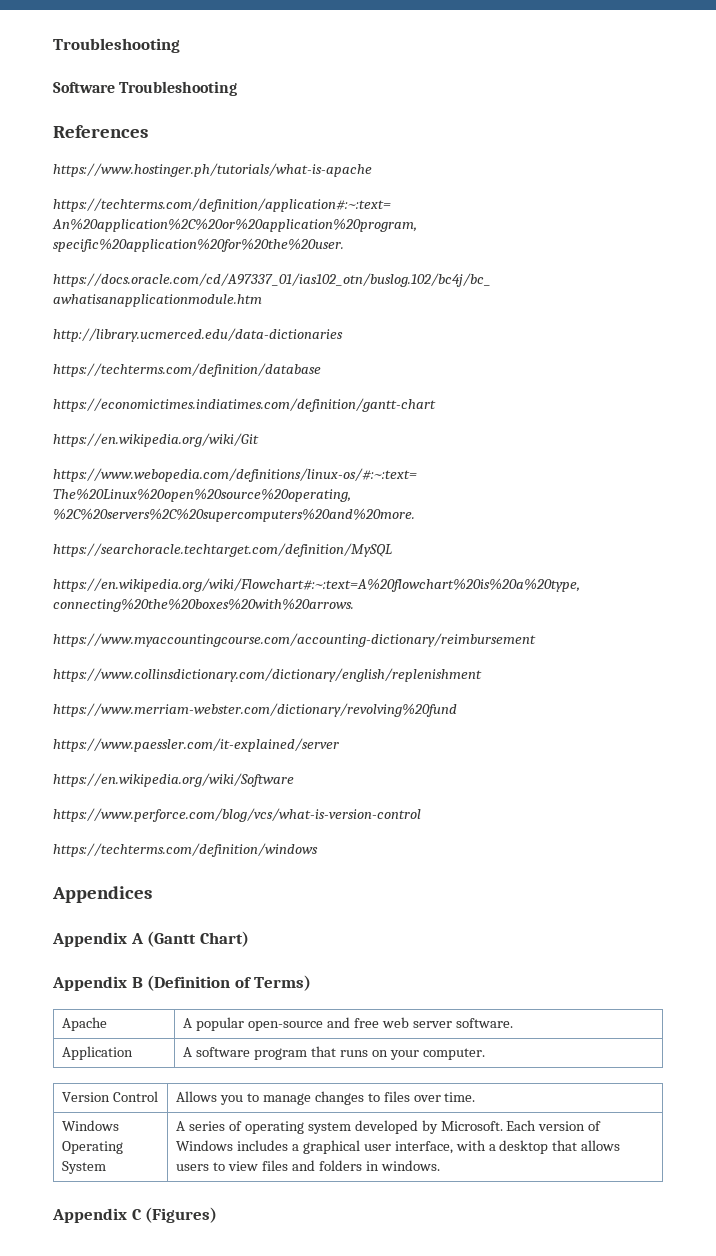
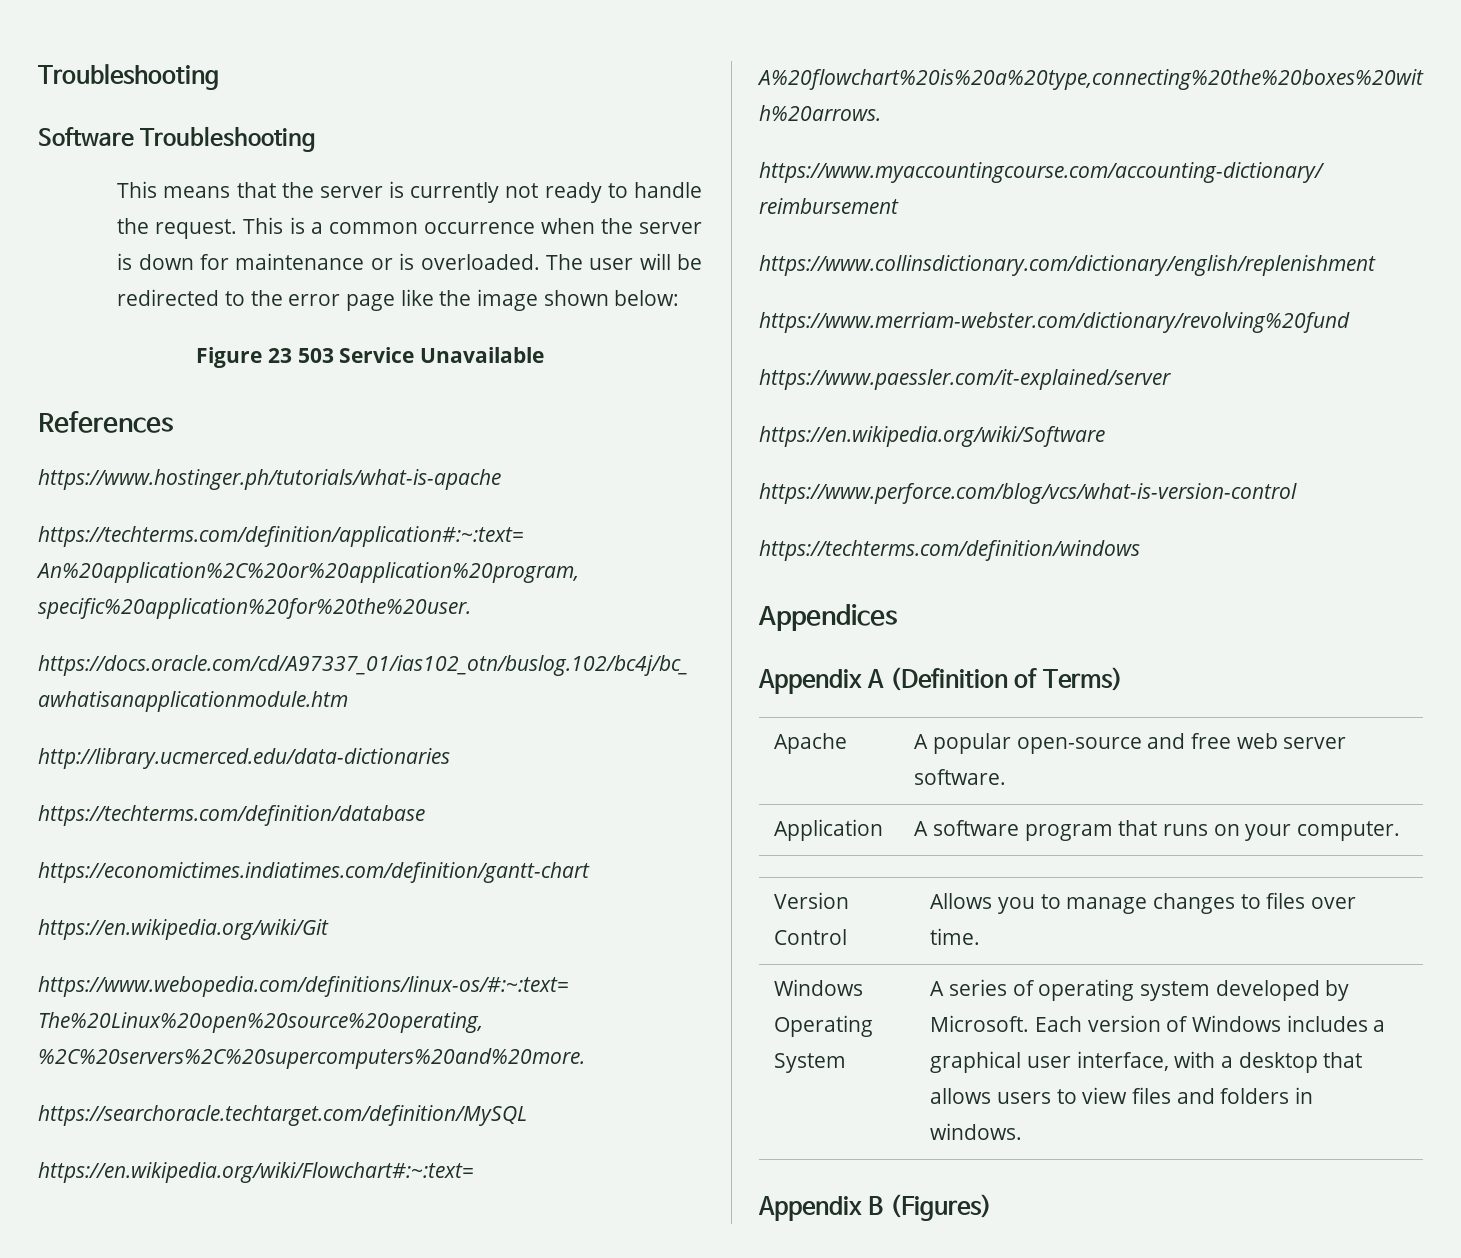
(238, 88) none -> [117,181,702,203] [117,217,702,239] [117,253,702,270] [117,289,680,311] [196,347,544,368] // This means that the server is currently not ready to handle the request. This is a common occurrence when the server is down for maintenance or is overloaded. The user will be redirected to the error page like the image shown below: // Figure 23 503 Service Unavailable
[147,931,249,947] [52,976,143,991] (Gantt Chart) // Appendix B -> (885, 678) none
[131,1209,142,1220] C -> [868,1196,884,1215] B

